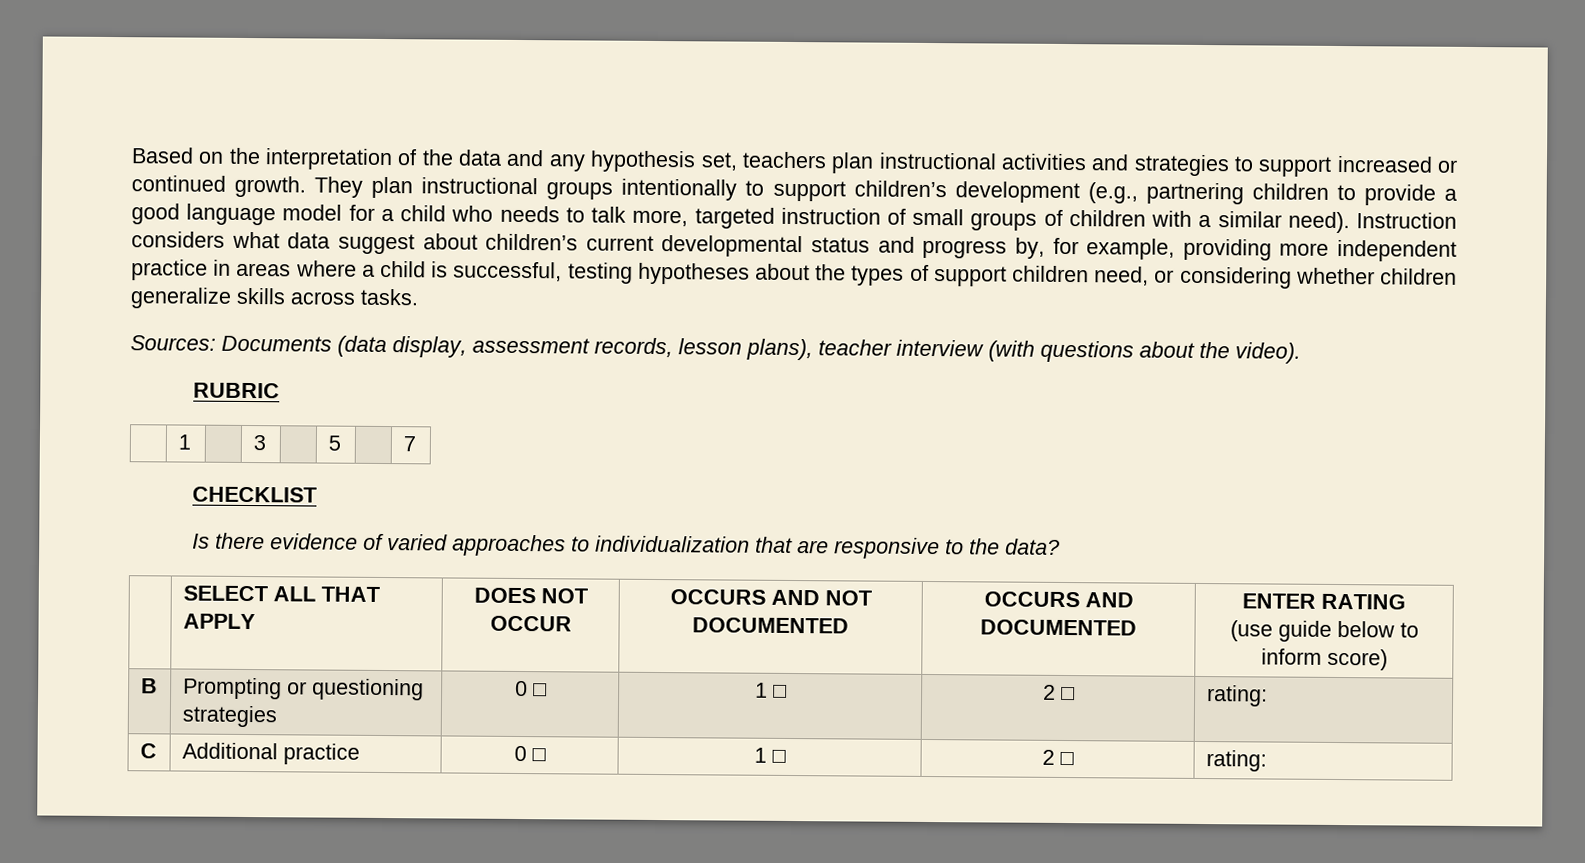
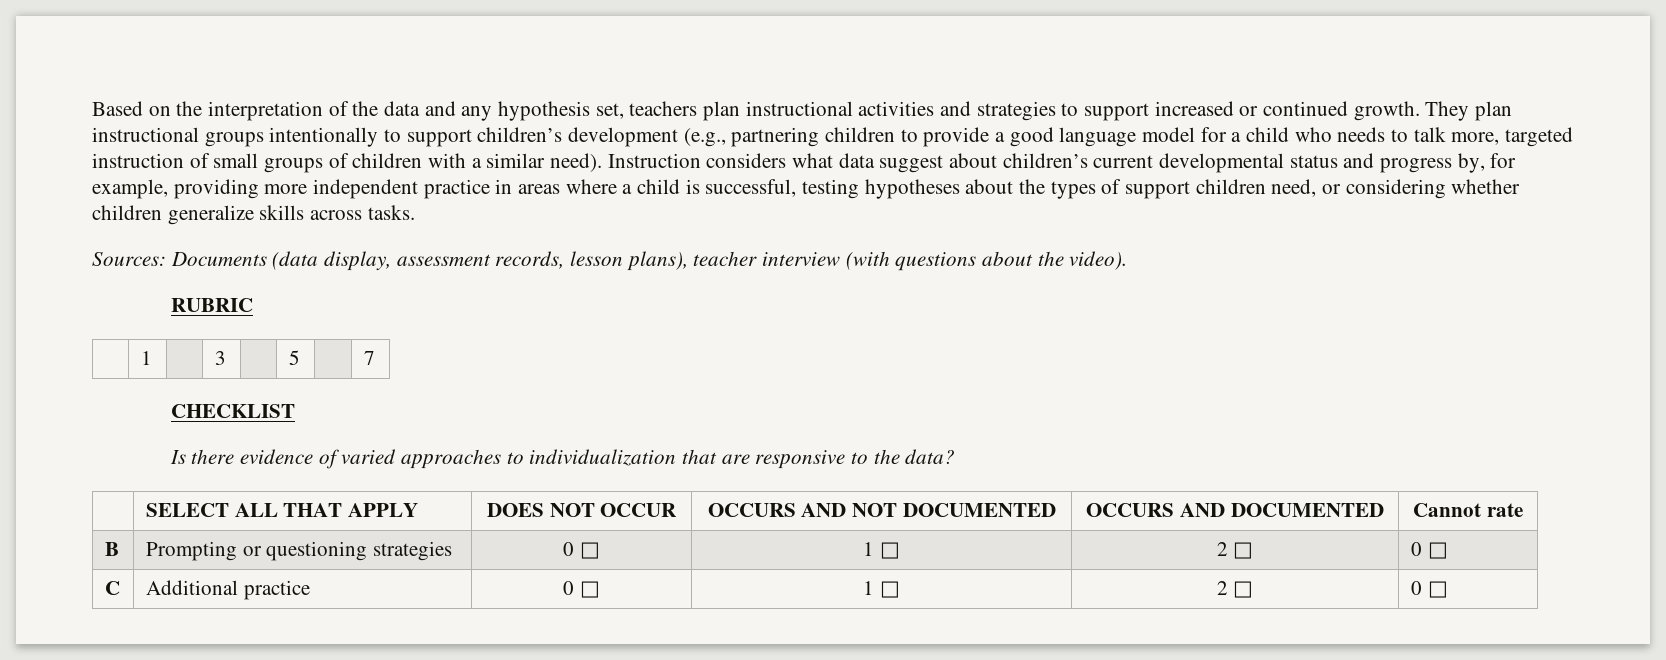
[1242,593,1406,610] [1229,620,1419,642] [1260,648,1388,671] ENTER RATING // (use guide below to inform score) -> [1413,503,1523,517] Cannot rate
[1205,685,1268,707] rating: -> [1410,542,1448,559] 0 □
[1205,750,1267,772] rating: -> [1410,581,1448,598] 0 □

